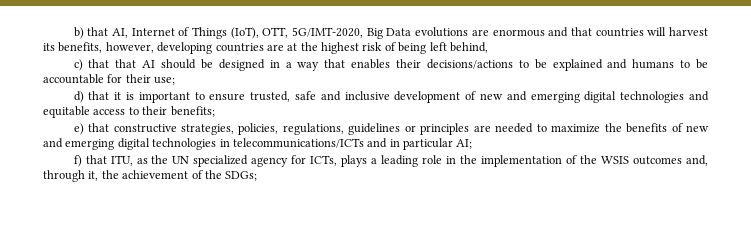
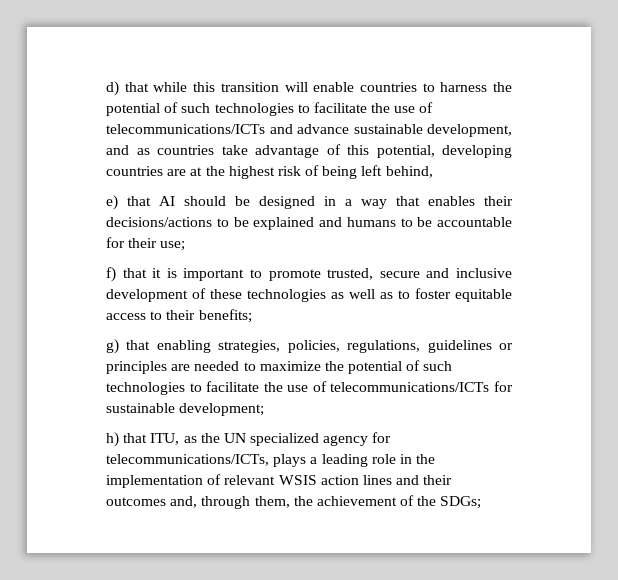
[73,27,709,39] [43,42,154,53] b) that AI, Internet of Things (IoT), OTT, 5G/IMT-2020, Big Data evolutions are enormous and that countries will harvest its benefits, however, -> [106,81,512,96] [106,102,434,116] [106,124,512,137] [106,144,435,158] d) that while this transition will enable countries to harness the potential of such technologies to facilitate the use of telecommunications/ICTs and advance sustainable development, and as countries take advantage of this potential,
[73,59,110,71] c) that -> [106,195,118,210] e)
[73,91,84,103] d) -> [106,267,116,282] f)
[209,91,316,102] ensure trusted, safe -> [268,268,420,281] promote trusted, secure
[479,91,709,103] new and emerging digital technologies and -> [210,288,451,302] these technologies as well as to foster
[73,123,177,135] e) that constructive -> [106,339,211,354] g) that enabling
[626,123,709,133] [43,138,473,150] [73,155,82,167] benefits of new and emerging digital technologies in telecommunications/ICTs and in particular AI; // f) -> [348,360,453,374] [106,381,513,395] [106,403,265,416] [106,432,119,447] potential of such technologies to facilitate the use of telecommunications/ICTs for sustainable development; // h)
[310,155,338,166] ICTs, -> [106,454,269,466] telecommunications/ICTs,
[580,155,630,164] the WSIS -> [224,475,453,485] relevant WSIS action lines and their
[88,171,99,181] it, -> [254,496,290,508] them,

